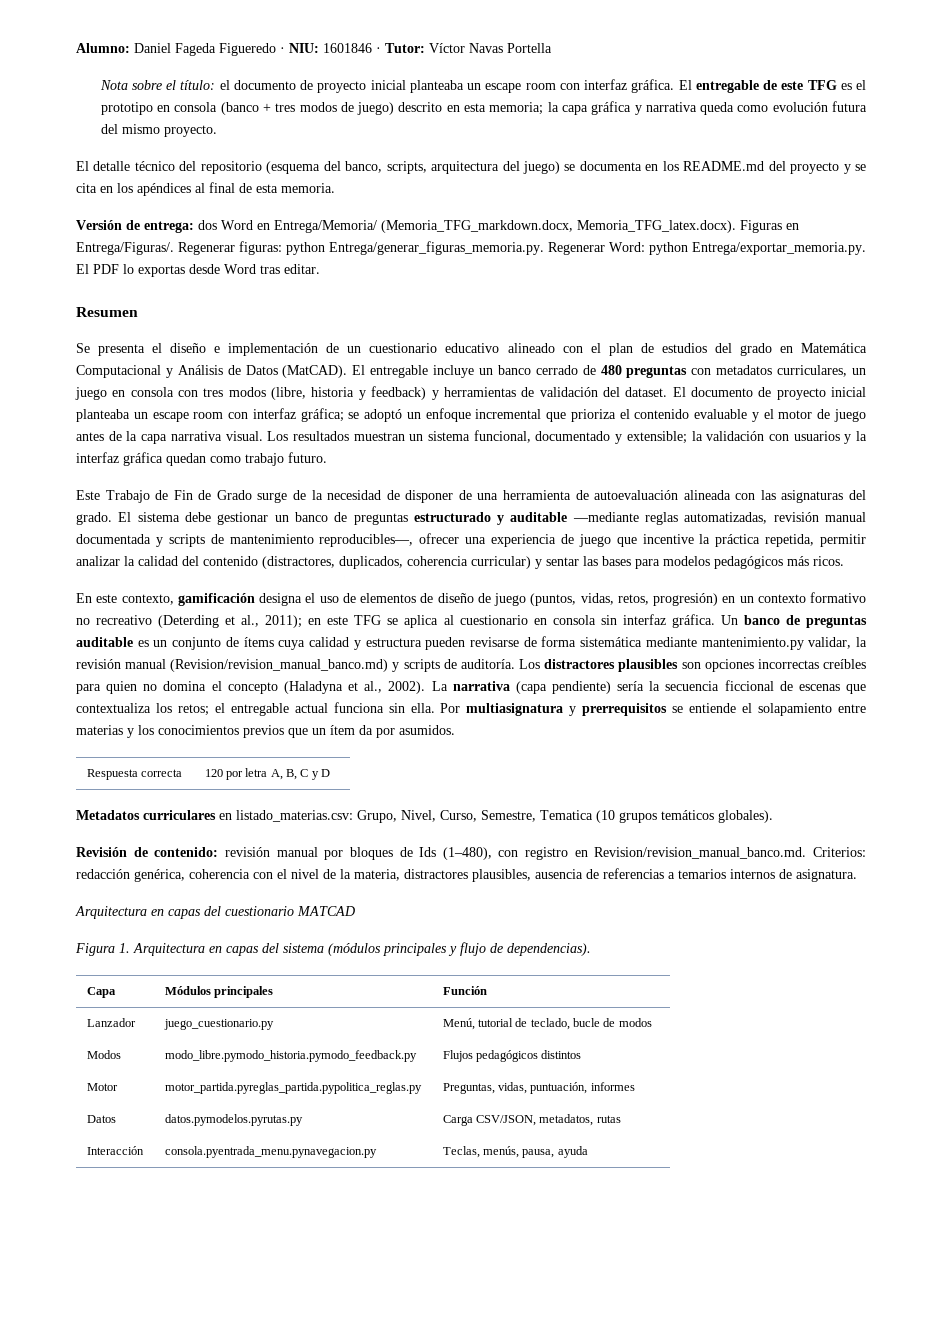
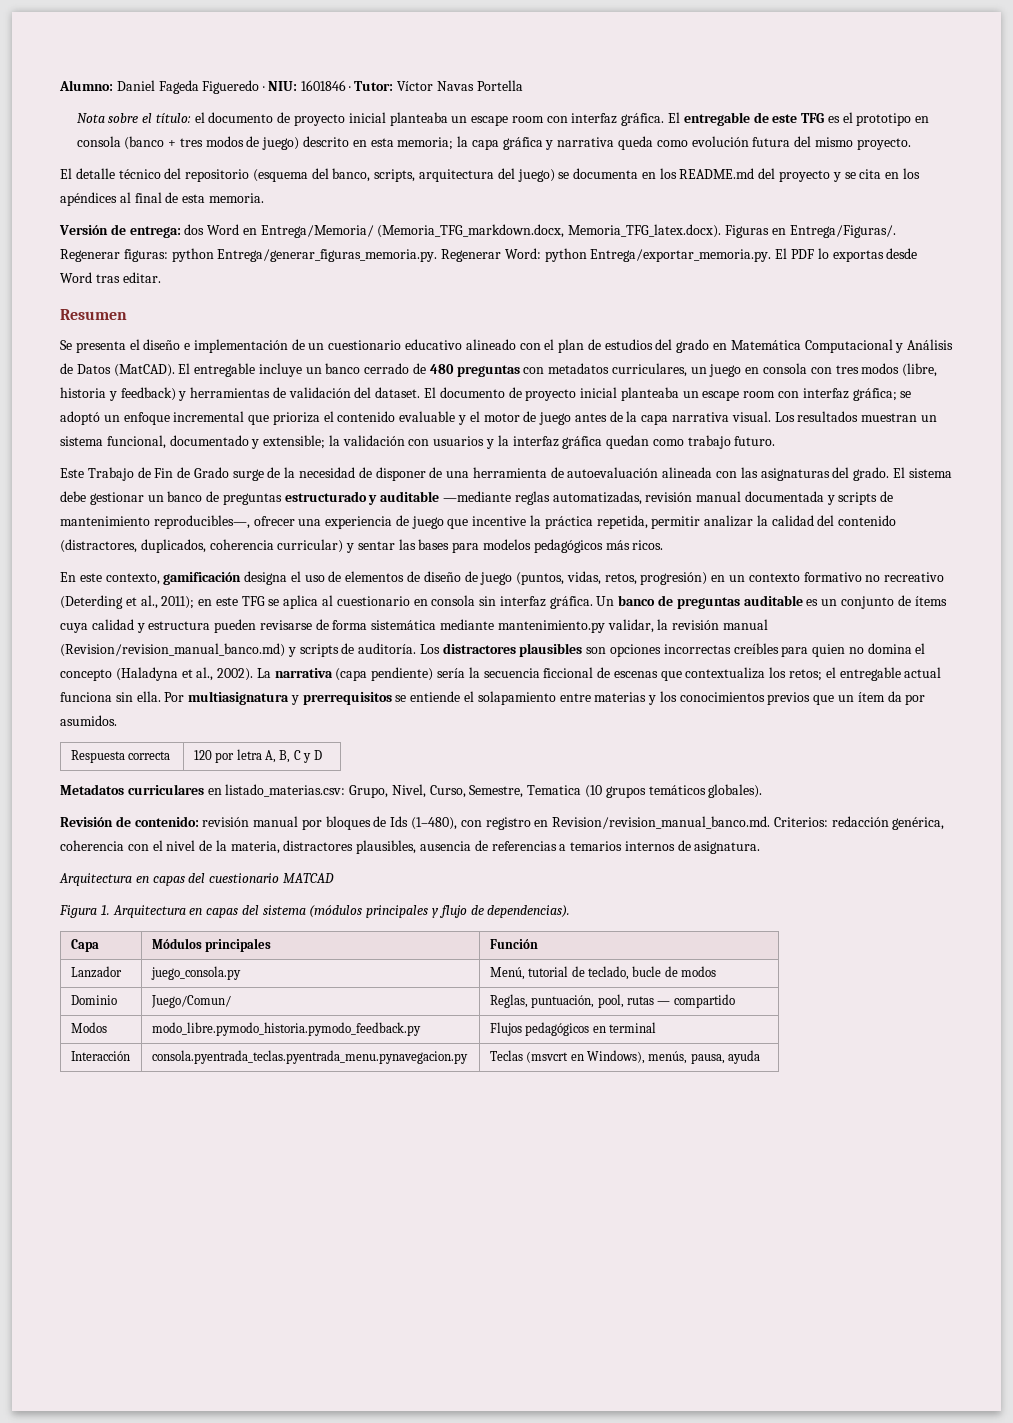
[163,1019,274,1030] juego_cuestionario.py -> [150,966,241,980] juego_consola.py
[86,1050,121,1059] [164,1050,417,1062] [442,1050,582,1062] [86,1083,118,1091] [164,1082,422,1094] [442,1082,635,1094] [86,1115,116,1123] [164,1114,303,1126] [442,1114,621,1126] [86,1146,144,1155] [164,1146,377,1158] [442,1146,480,1158] Modos | modo_libre.pymodo_historia.pymodo_feedback.py | Flujos pedagógicos distintos // Motor | motor_partida.pyreglas_partida.pypolitica_reglas.py | Preguntas, vidas, puntuación, informes // Datos | datos.pymodelos.pyrutas.py | Carga CSV/JSON, metadatos, rutas // Interacción | consola.pyentrada_menu.pynavegacion.py | Teclas, -> [70,995,117,1005] [150,995,231,1008] [489,994,735,1008] [70,1022,107,1033] [151,1022,421,1036] [489,1022,657,1036] [70,1051,130,1061] [151,1050,468,1064] [489,1050,646,1064] Dominio | Juego/Comun/ | Reglas, puntuación, pool, rutas — compartido // Modos | modo_libre.pymodo_historia.pymodo_feedback.py | Flujos pedagógicos en terminal // Interacción | consola.pyentrada_teclas.pyentrada_menu.pynavegacion.py | Teclas (msvcrt en Windows),

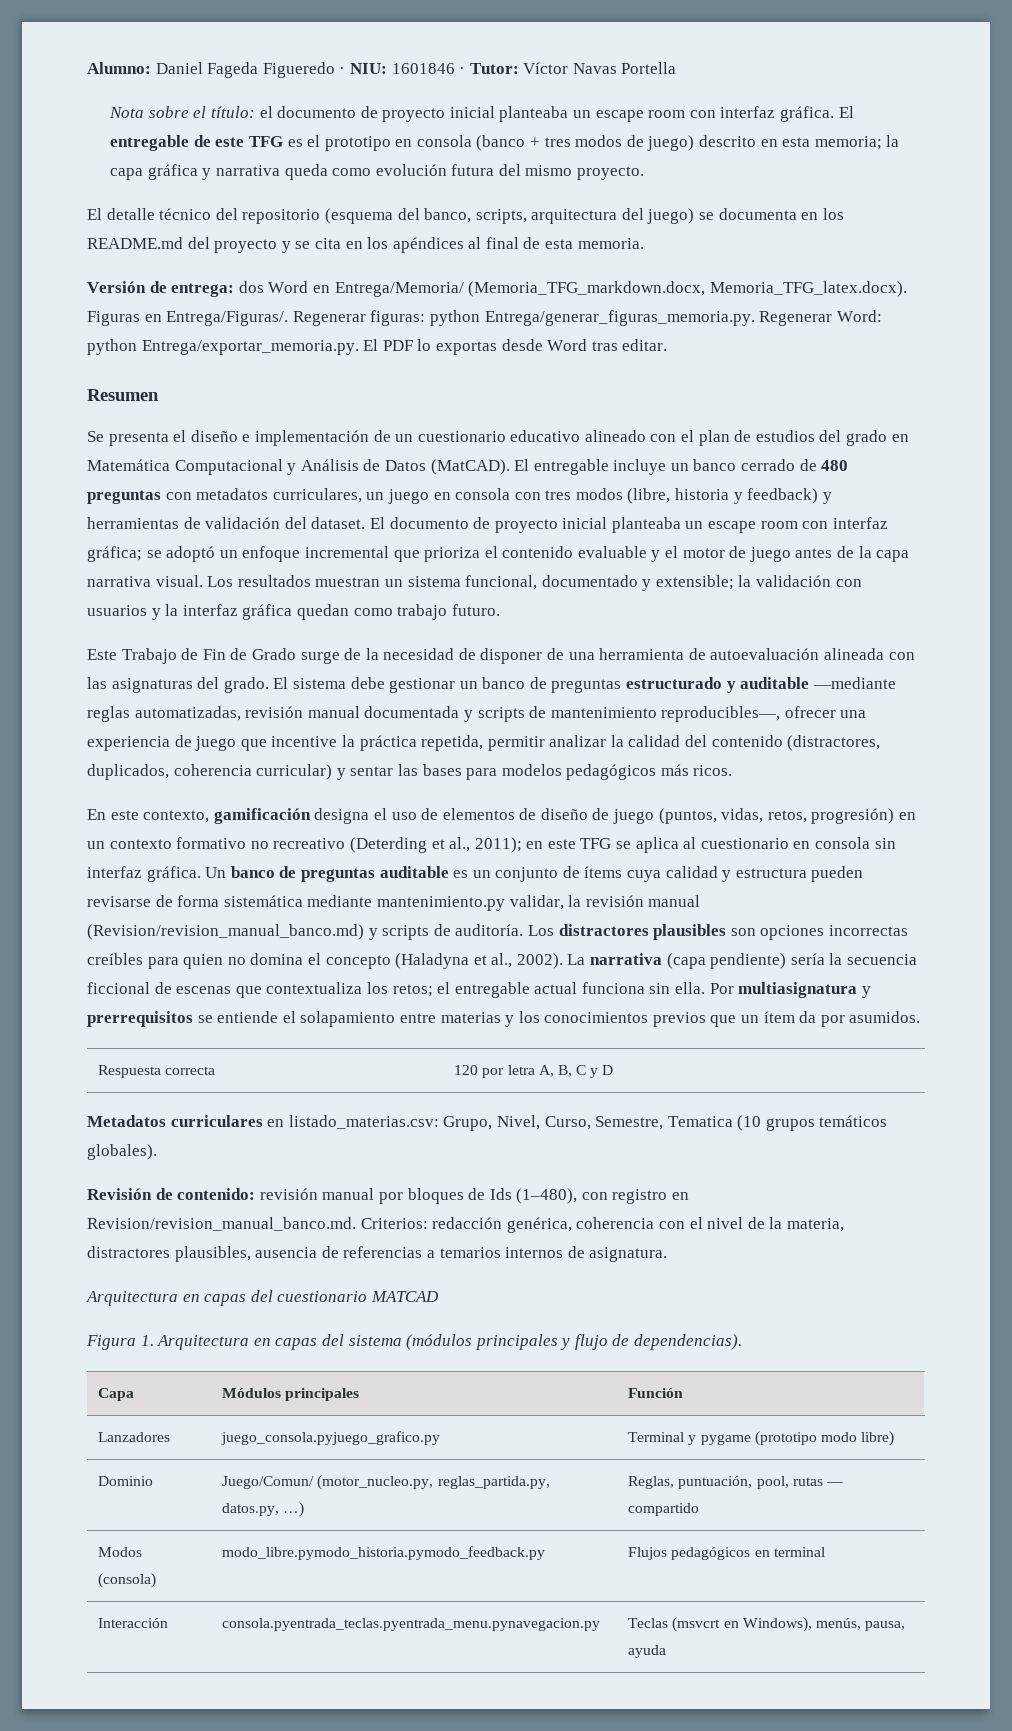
[70,966,122,978] [150,966,241,980] [489,966,717,980] [70,995,117,1005] [150,995,231,1008] Lanzador | juego_consola.py | Menú, tutorial de teclado, bucle de modos // Dominio | Juego/Comun/ -> [98,1432,171,1442] [221,1431,441,1445] [628,1431,895,1446] [98,1476,154,1486] [222,1475,550,1490] [222,1502,305,1517] Lanzadores | juego_consola.pyjuego_grafico.py | Terminal y pygame (prototipo modo libre) // Dominio | Juego/Comun/ (motor_nucleo.py, reglas_partida.py, datos.py, …)
(107, 1027) none -> [98,1573,157,1588] (consola)

